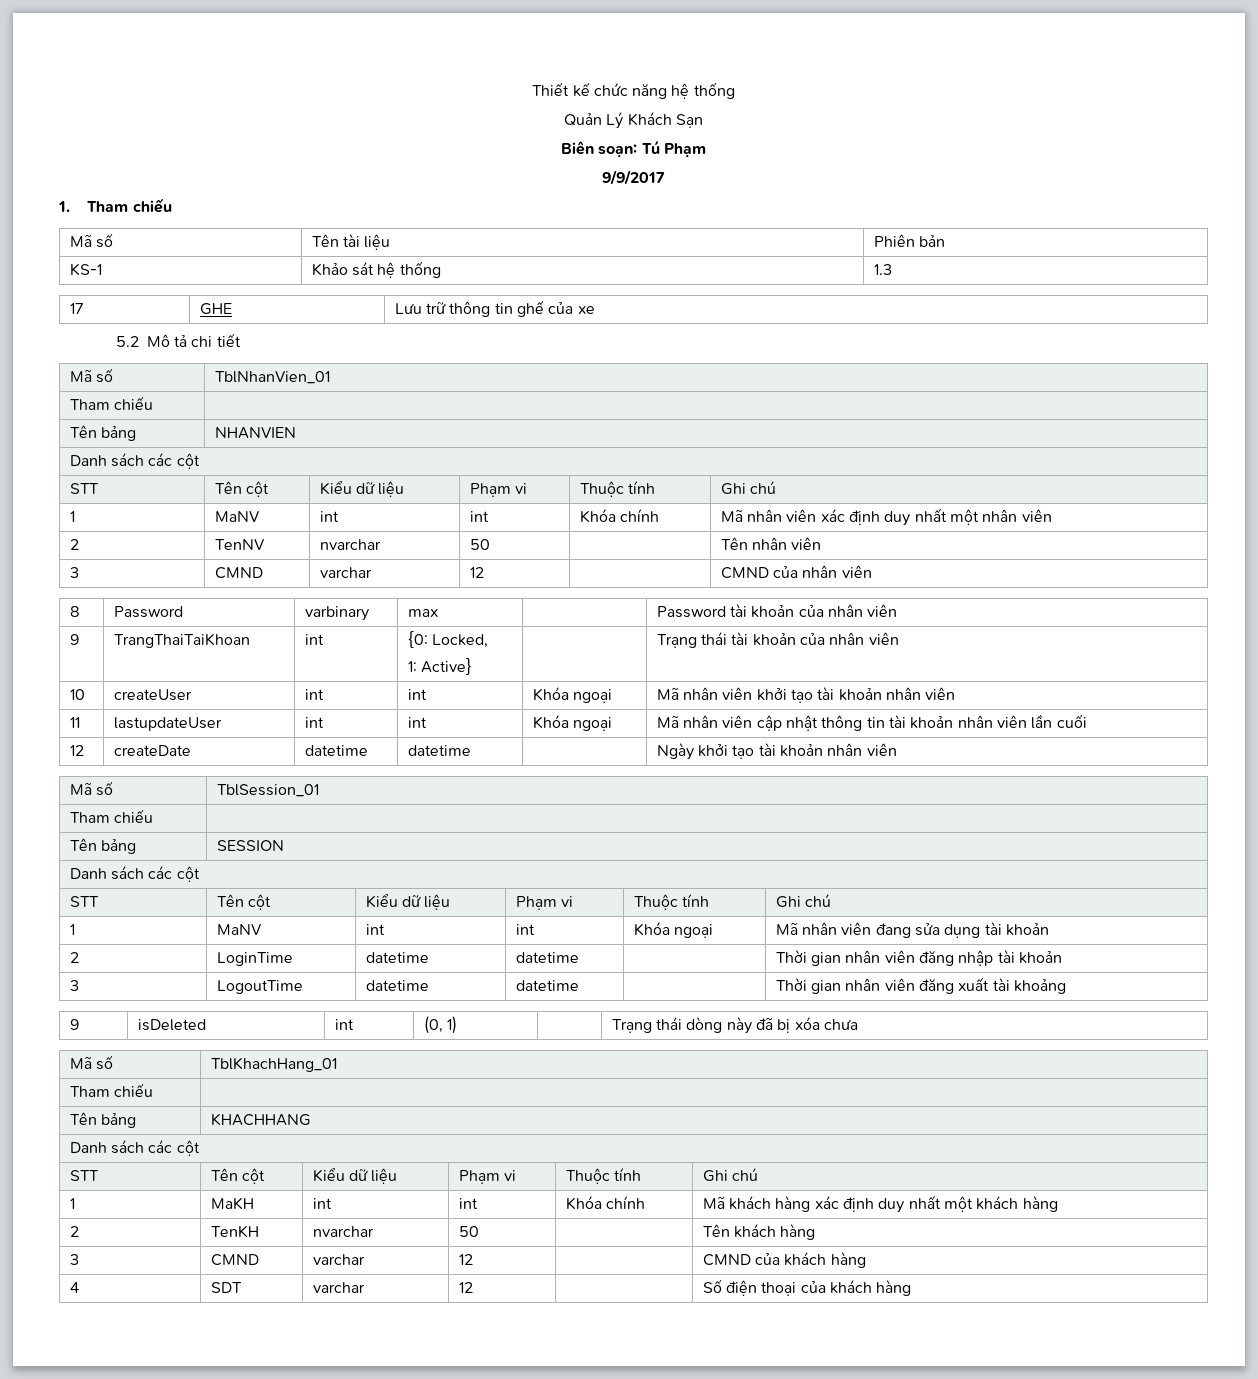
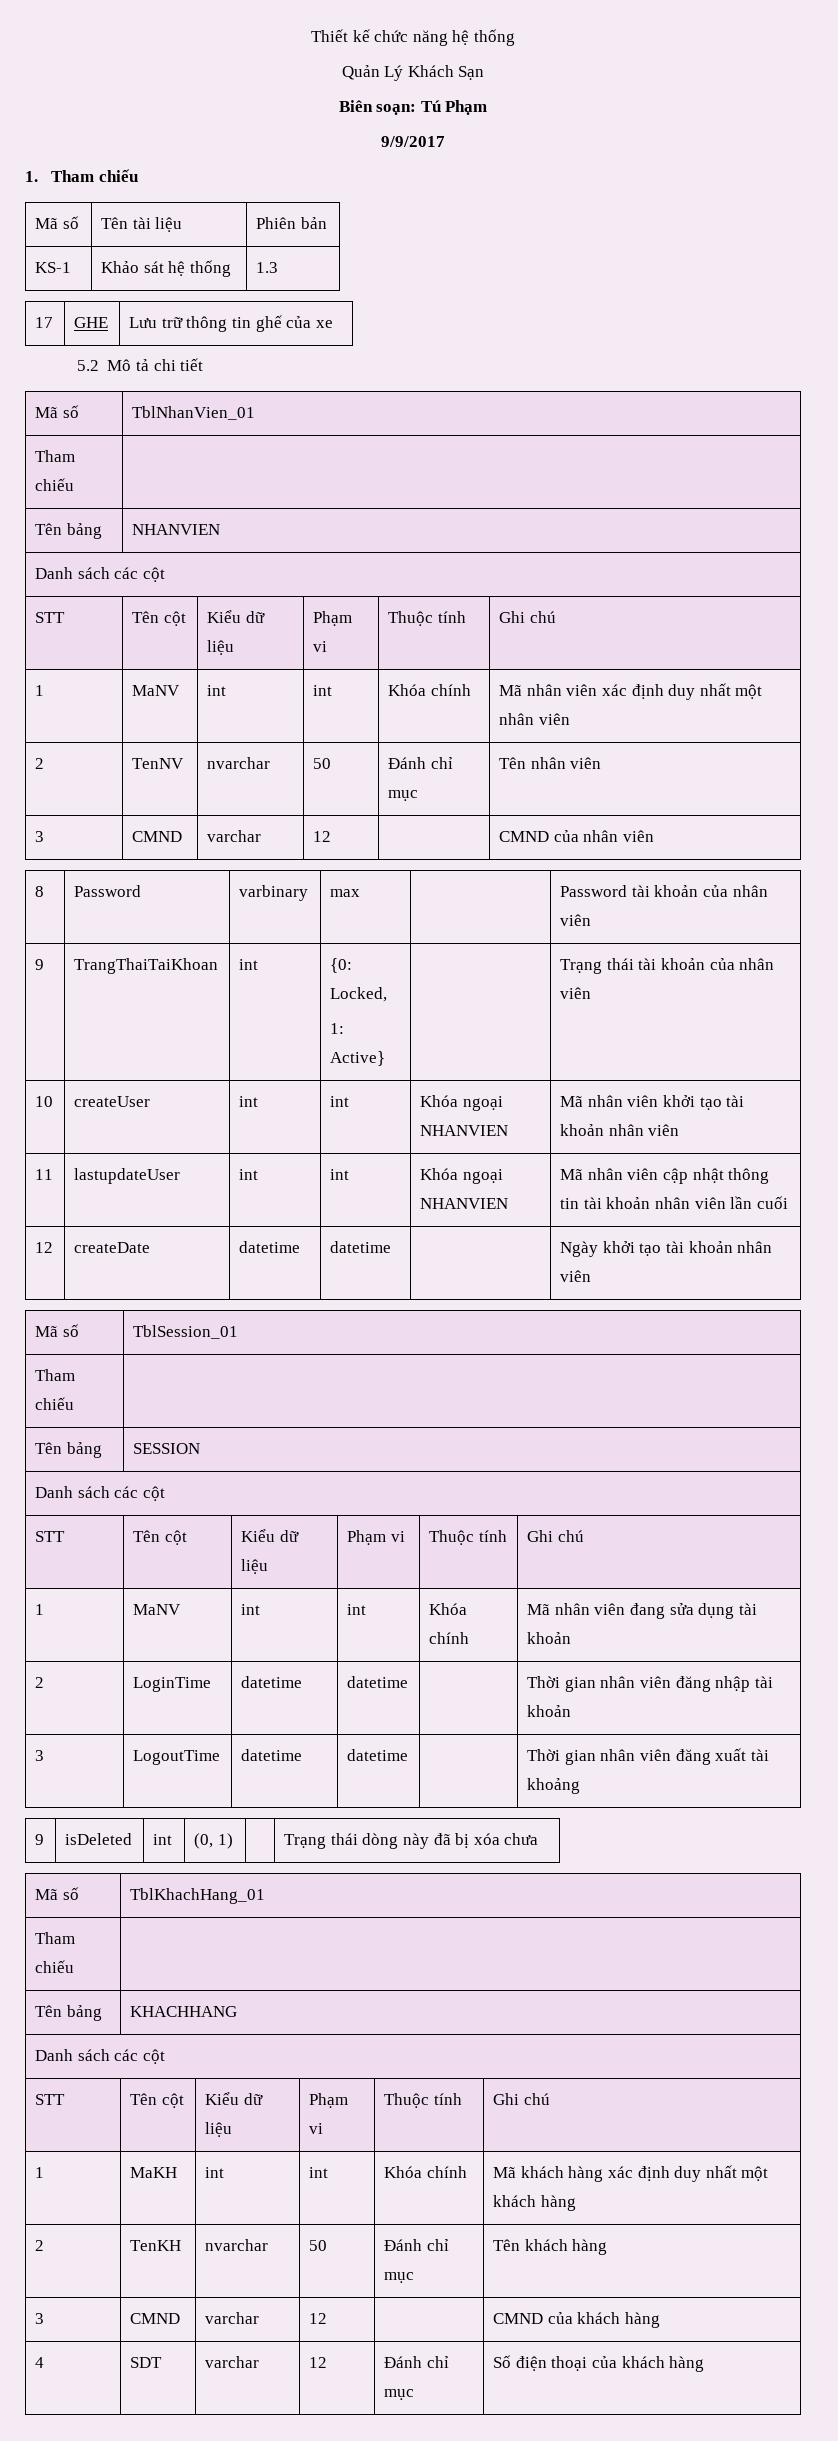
(490, 544) none -> [388,757,453,769] [388,790,419,801] Đánh chỉ mục
(613, 696) none -> [420,1125,509,1136] NHANVIEN
(613, 724) none -> [420,1198,509,1209] NHANVIEN
[674,924,714,938] ngoại -> [429,1632,470,1644] chính
(479, 1231) none -> [384,2239,449,2251] [384,2272,415,2283] Đánh chỉ mục
(473, 1287) none -> [384,2356,449,2368] [384,2389,415,2400] Đánh chỉ mục

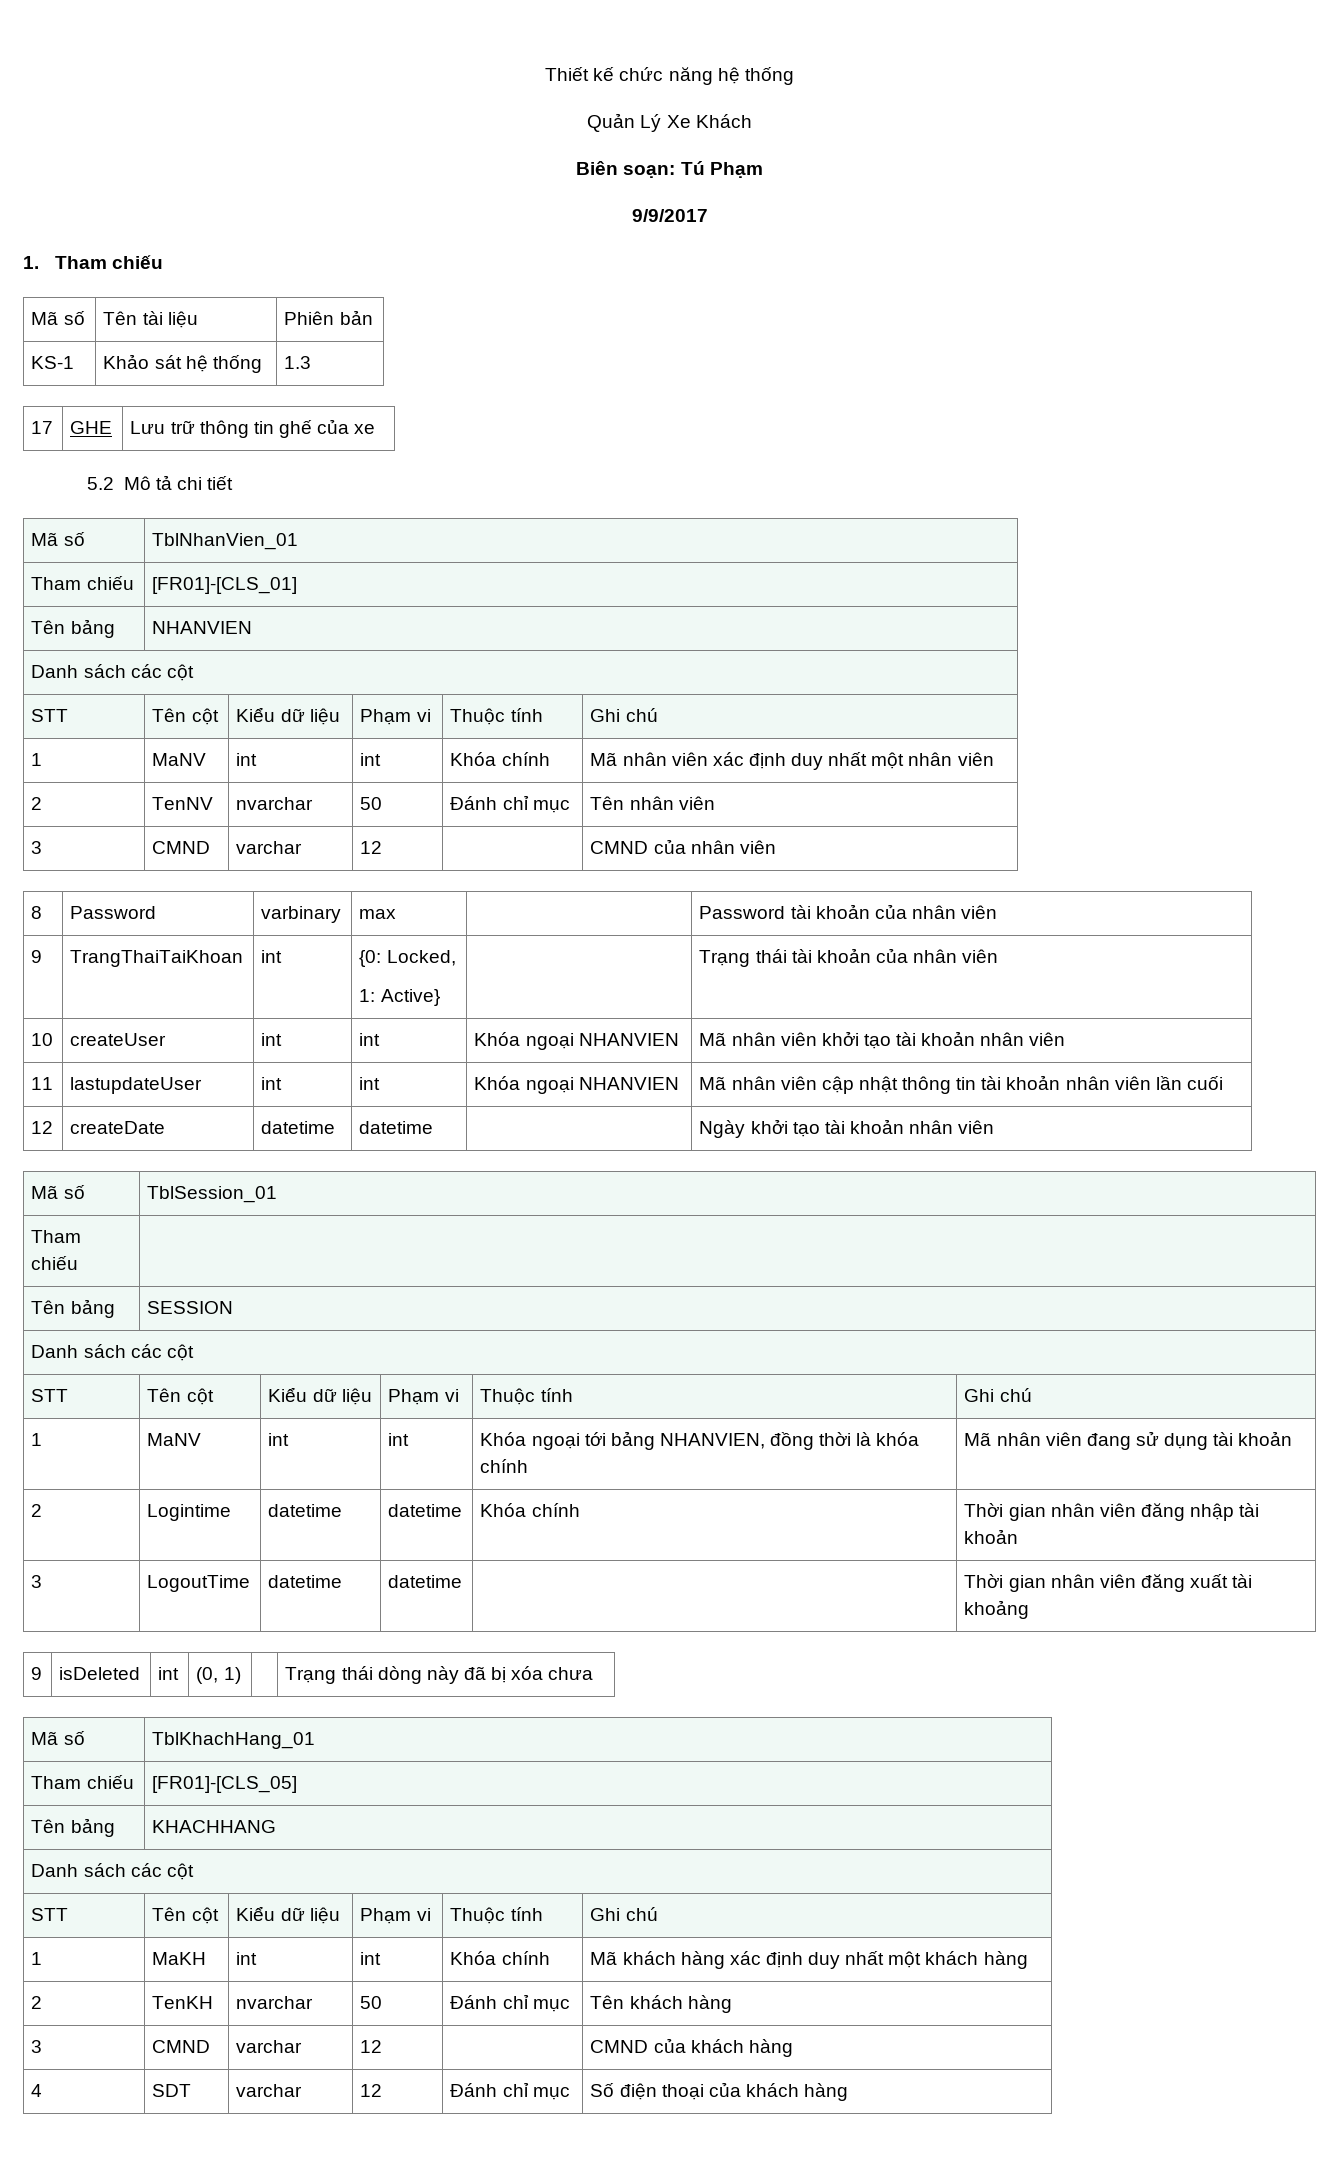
(404, 73) none -> [666,115,691,128] Xe
[458,66,485,80] Sạn -> (752, 121) none
(75, 484) none -> [152,577,298,594] [FR01]-[CLS_01]
(468, 1609) none -> [531,1431,920,1450] ngoại tới bảng NHANVIEN, đồng thời là khóa
[669,1603,694,1615] sửa -> [1135,1431,1159,1446] sử
[133,1677,212,1692] [241,1676,303,1688] [347,1676,409,1688] LoginTime | datetime | datetime | -> [147,1504,232,1521] [268,1504,343,1517] [388,1504,463,1517] [480,1503,580,1517] Logintime | datetime | datetime | Khóa chính
(75, 1966) none -> [152,1776,298,1793] [FR01]-[CLS_05]

